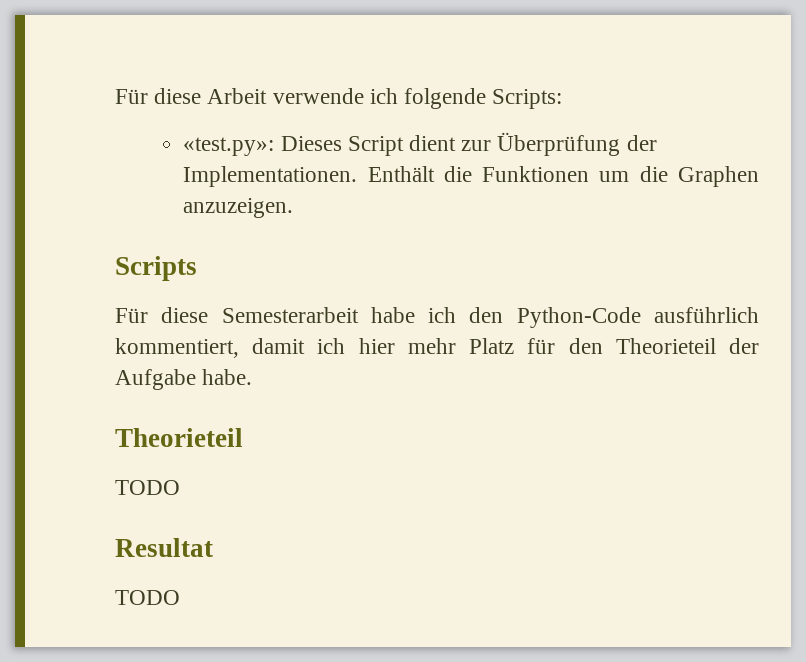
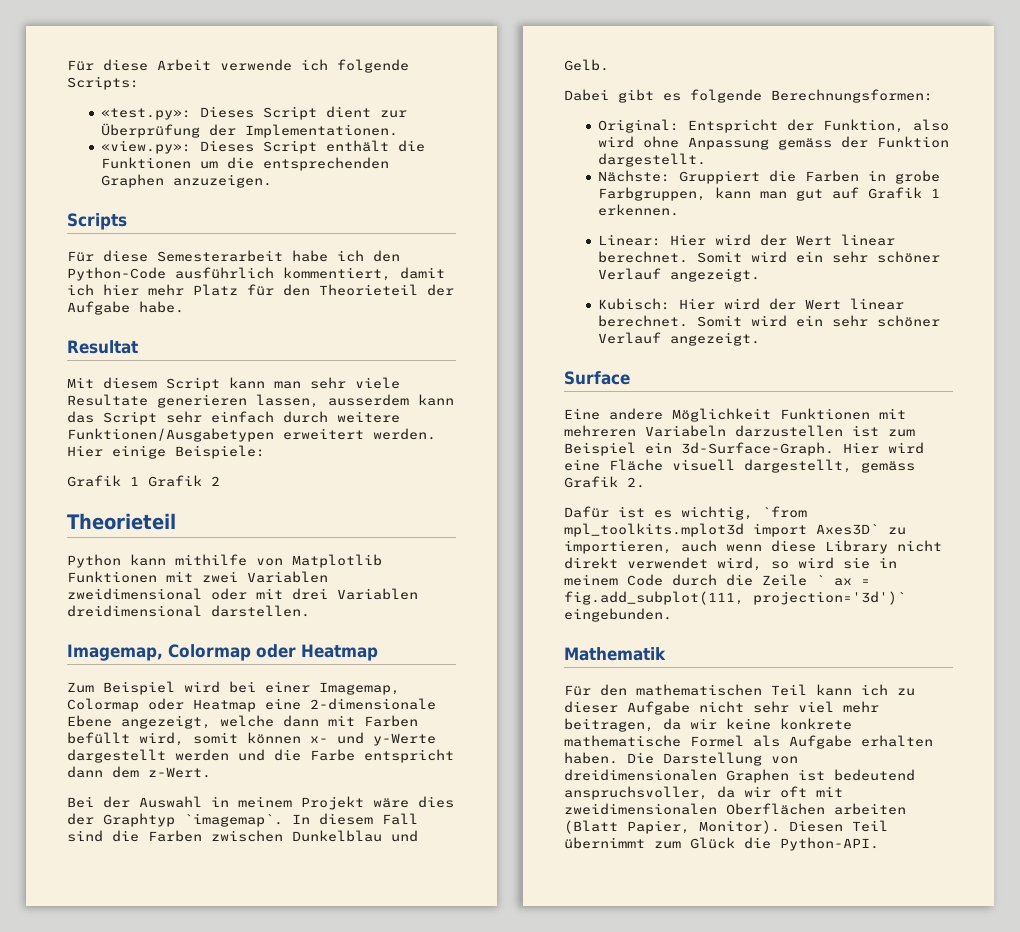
[367,166,435,182] Enthält -> [100,140,389,154] // «view.py»: Dieses Script enthält
(668, 174) none -> [262,157,389,171] entsprechenden
[115,428,243,447] [115,480,180,495] [115,538,213,557] [115,590,180,605] Theorieteil // TODO // Resultat // TODO -> [67,340,138,354] [67,377,400,391] [67,394,454,408] [67,411,400,425] [67,428,436,442] [67,445,265,459] [67,475,220,487] [67,513,176,530] [67,554,382,568] [67,571,328,583] [67,588,418,600] [67,605,310,617] [67,644,378,661] [67,681,400,695] [67,698,436,712] [67,715,418,729] [67,732,436,746] [67,749,454,763] [67,766,211,778] [67,796,454,810] [67,813,418,827] [67,830,418,842] [564,59,609,71] [564,89,933,103] [597,119,949,133] [597,136,949,150] [597,153,706,167] [597,170,940,184] [597,187,940,201] [597,204,679,216] [597,234,895,246] [597,251,940,263] [597,268,760,282] [597,298,904,310] [597,315,940,327] [597,332,760,346] [564,371,630,385] [564,408,906,422] [564,425,915,437] [564,442,924,456] [564,459,915,473] [564,476,645,488] [564,506,807,520] [564,523,906,537] [564,540,942,554] [564,557,897,571] [564,574,870,586] [564,591,906,605] [564,608,672,622] [564,647,666,661] [564,684,915,696] [564,701,879,715] [564,718,852,732] [564,735,933,749] [564,752,798,766] [564,769,915,783] [564,786,843,800] [564,803,906,815] [564,820,888,834] [564,837,879,851] Resultat // Mit diesem Script kann man sehr viele Resultate generieren lassen, ausserdem kann das Script sehr einfach durch weitere Funktionen/Ausgabetypen erweitert werden. Hier einige Beispiele: // Grafik 1 Grafik 2 // Theorieteil // Python kann mithilfe von Matplotlib Funktionen mit zwei Variablen zweidimensional oder mit drei Variablen dreidimensional darstellen. // Imagemap, Colormap oder Heatmap // Zum Beispiel wird bei einer Imagemap, Colormap oder Heatmap eine 2-dimensionale Ebene angezeigt, welche dann mit Farben befüllt wird, somit können x- und y-Werte dargestellt werden und die Farbe entspricht dann dem z-Wert. // Bei der Auswahl in meinem Projekt wäre dies der Graphtyp `imagemap`. In diesem Fall sind die Farben zwischen Dunkelblau und Gelb. // Dabei gibt es folgende Berechnungsformen: // Original: Entspricht der Funktion, also wird ohne Anpassung gemäss der Funktion dargestellt. // Nächste: Gruppiert die Farben in grobe Farbgruppen, kann man gut auf Grafik 1 erkennen. // Linear: Hier wird der Wert linear berechnet. Somit wird ein sehr schöner Verlauf angezeigt. // Kubisch: Hier wird der Wert linear berechnet. Somit wird ein sehr schöner Verlauf angezeigt. // Surface // Eine andere Möglichkeit Funktionen mit mehreren Variabeln darzustellen ist zum Beispiel ein 3d-Surface-Graph. Hier wird eine Fläche visuell dargestellt, gemäss Grafik 2. // Dafür ist es wichtig, `from mpl_toolkits.mplot3d import Axes3D` zu importieren, auch wenn diese Library nicht direkt verwendet wird, so wird sie in meinem Code durch die Zeile ` ax = fig.add_subplot(111, projection='3d')` eingebunden. // Mathematik // Für den mathematischen Teil kann ich zu dieser Aufgabe nicht sehr viel mehr beitragen, da wir keine konkrete mathematische Formel als Aufgabe erhalten haben. Die Darstellung von dreidimensionalen Graphen ist bedeutend anspruchsvoller, da wir oft mit zweidimensionalen Oberflächen arbeiten (Blatt Papier, Monitor). Diesen Teil übernimmt zum Glück die Python-API.

